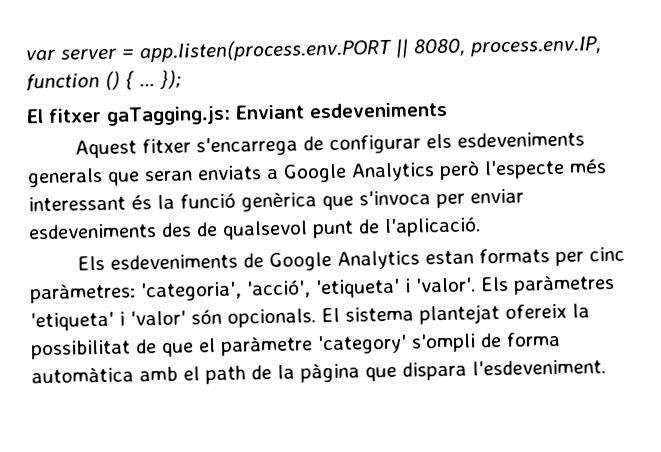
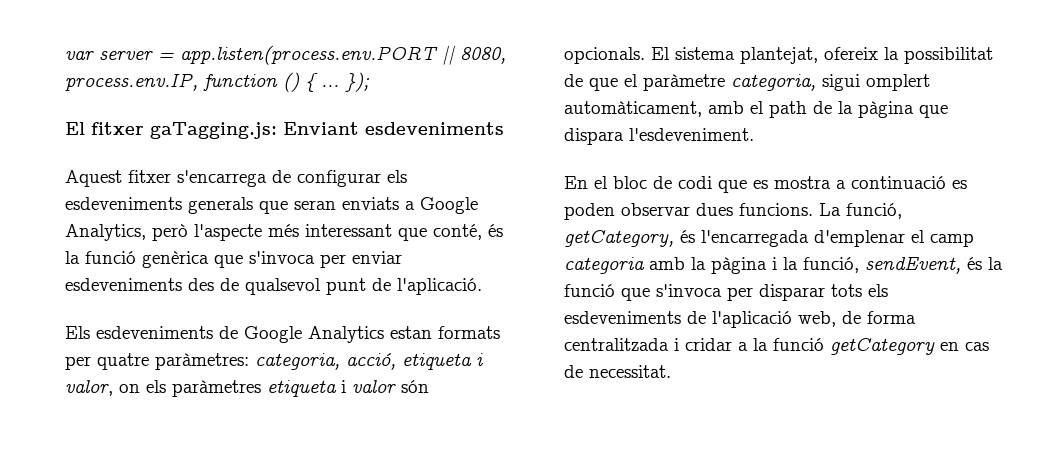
[351,159,607,182] [28,195,126,212] Analytics però l'especte més interessant -> [65,224,482,241] Analytics, però l'aspecte més interessant que conté,
[588,246,625,262] [29,275,615,304] [30,310,186,332] cinc paràmetres: 'categoria', 'acció', 'etiqueta' i 'valor'. Els paràmetres 'etiqueta' i 'valor' -> [97,353,483,370] [65,380,396,397] quatre paràmetres: categoria, acció, etiqueta i valor, on els paràmetres etiqueta i valor
[419,304,500,325] plantejat -> [740,47,818,64] plantejat,
[317,331,561,355] [31,367,134,384] 'category' s'ompli de forma automàtica -> [731,74,930,91] [564,101,702,117] categoria, sigui omplert automàticament,
(606, 367) none -> [564,176,967,193] [564,203,902,220] [564,230,974,247] [564,257,1003,274] [564,284,888,301] [564,311,916,328] [564,338,989,355] [564,365,671,378] // En el bloc de codi que es mostra a continuació es poden observar dues funcions. La funció, getCategory, és l'encarregada d'emplenar el camp categoria amb la pàgina i la funció, sendEvent, és la funció que s'invoca per disparar tots els esdeveniments de l'aplicació web, de forma centralitzada i cridar a la funció getCategory en cas de necessitat.

